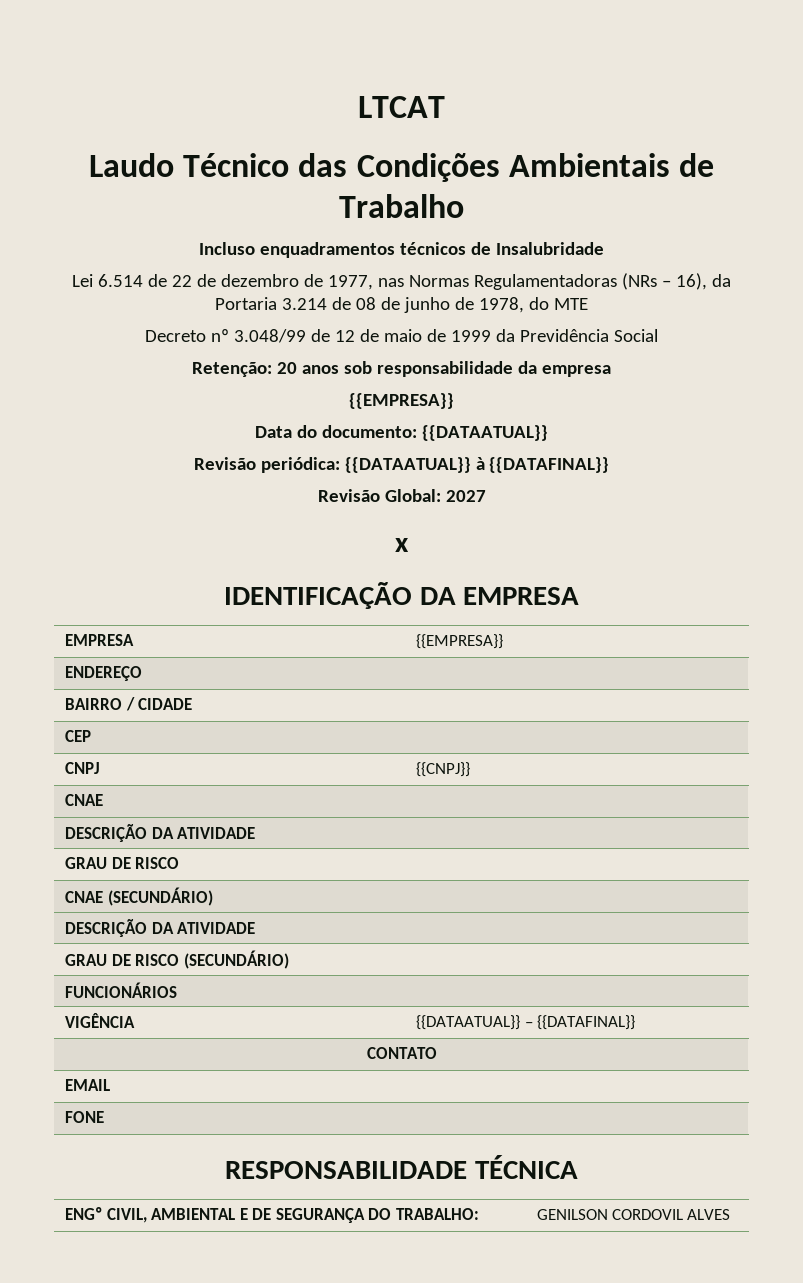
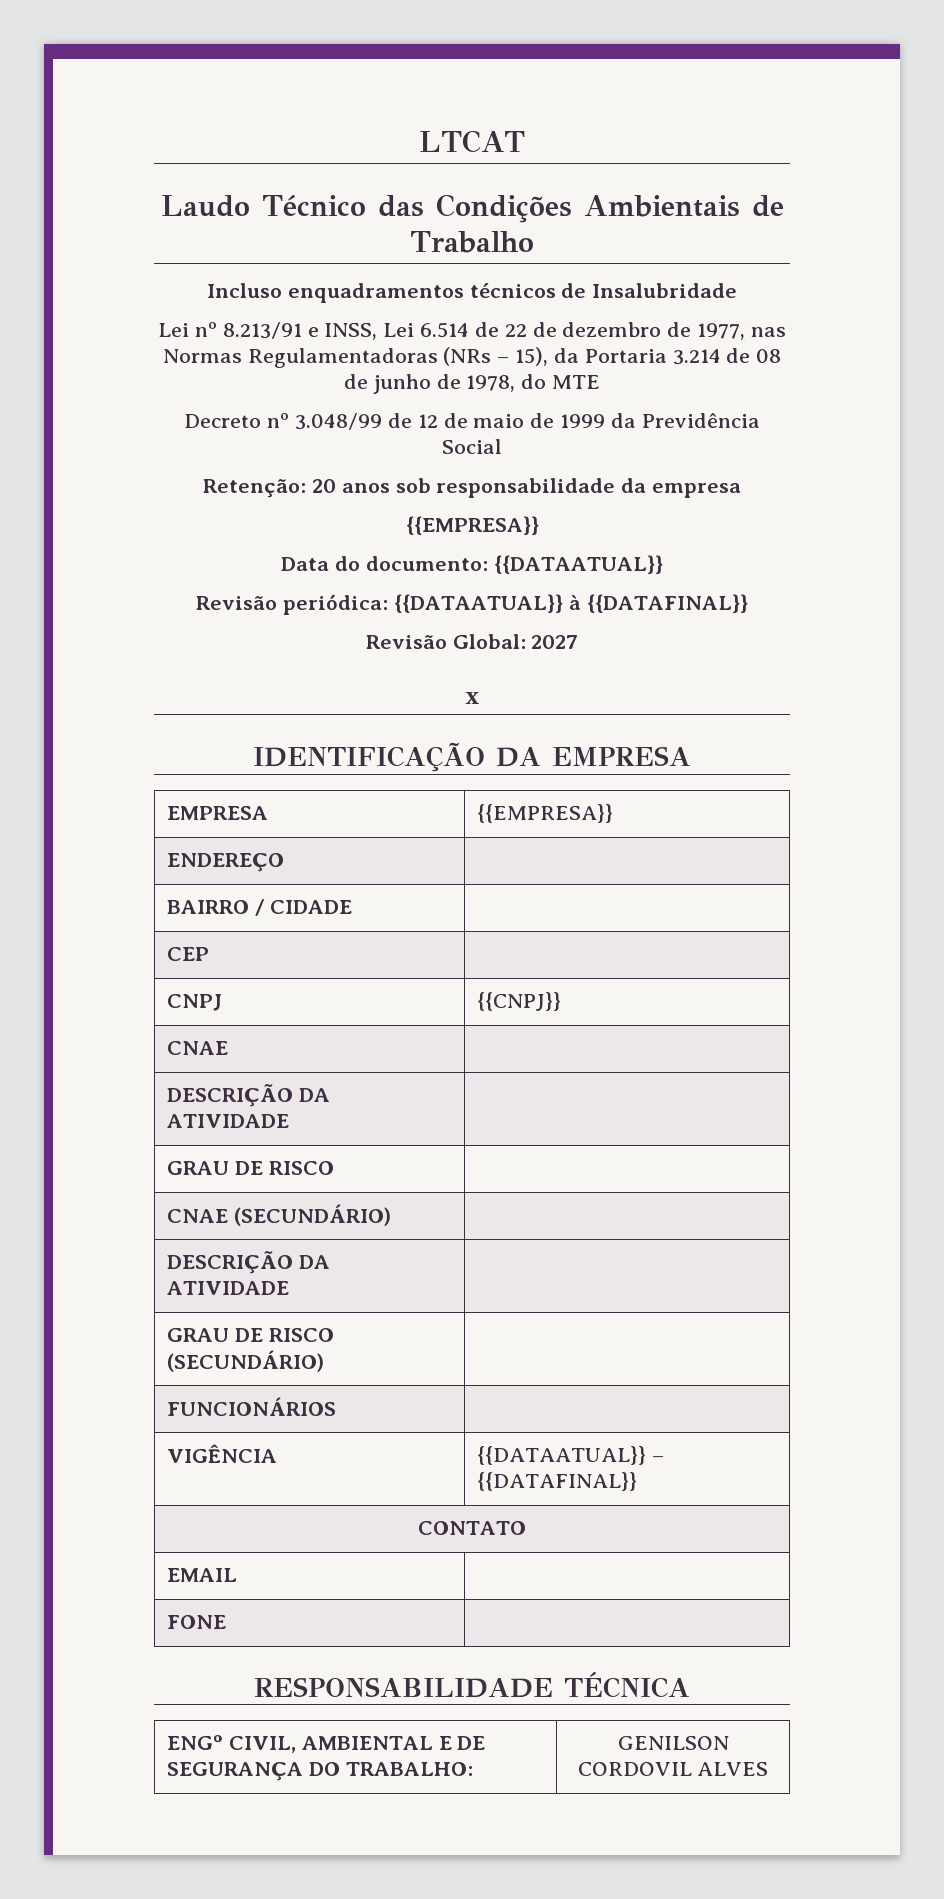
(94, 280) none -> [195,322,415,340] nº 8.213/91 e INSS, Lei
[675,273,707,290] 16), -> [515,347,549,366] 15),

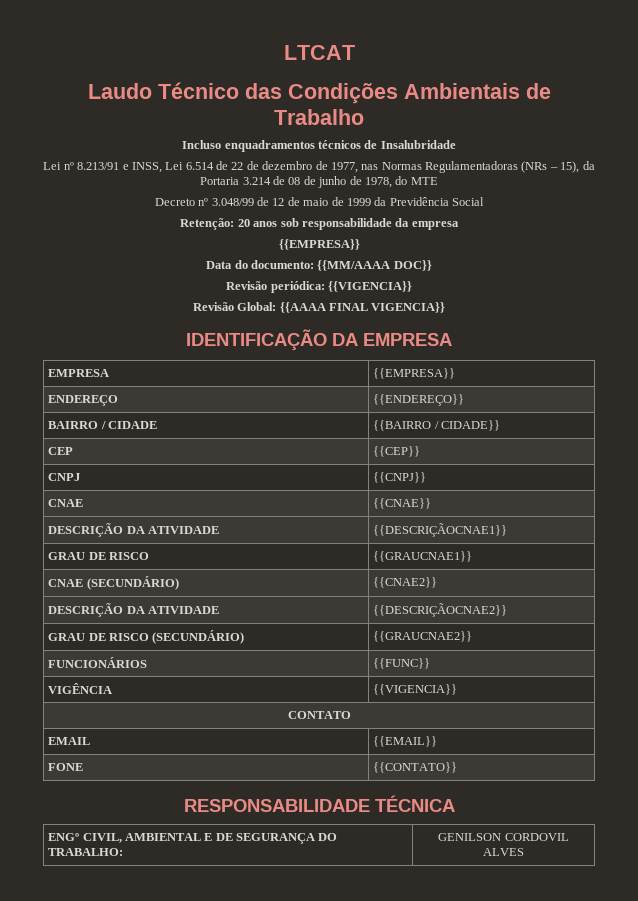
[493,555,663,574] {{DATAATUAL}} -> [317,260,432,271] {{MM/AAAA DOC}}
[394,594,748,613] {{DATAATUAL}} à {{DATAFINAL}} -> [327,281,412,292] {{VIGENCIA}}
[531,635,579,649] [465,692,479,704] 2027 // x -> [279,302,446,313] {{AAAA FINAL VIGENCIA}}
(285, 862) none -> [373,394,465,406] {{ENDEREÇO}}
(352, 907) none -> [373,420,500,431] {{BAIRRO / CIDADE}}
(210, 954) none -> [373,446,421,457] {{CEP}}
[167,1084,331,1107] [167,1114,290,1128] // DESCRIÇÃO DA ATIVIDADE | -> [373,498,432,509] [48,523,219,537] [373,523,508,537] {{CNAE}} // DESCRIÇÃO DA ATIVIDADE | {{DESCRIÇÃOCNAE1}}
(334, 1168) none -> [373,551,473,562] {{GRAUCNAE1}}
[167,1251,331,1274] [167,1281,290,1295] // DESCRIÇÃO DA ATIVIDADE | -> [373,577,438,588] [48,603,219,617] [373,603,508,617] {{CNAE2}} // DESCRIÇÃO DA ATIVIDADE | {{DESCRIÇÃOCNAE2}}
(325, 1361) none -> [373,631,473,642] {{GRAUCNAE2}}
(337, 1406) none -> [373,658,431,669] {{FUNC}}
[477,1446,664,1465] [477,1472,638,1491] {{DATAATUAL}} – {{DATAFINAL}} -> [373,684,458,695] {{VIGENCIA}}
(238, 1575) none -> [373,736,438,747] {{EMAIL}}
(227, 1622) none -> [373,762,458,773] {{CONTATO}}

